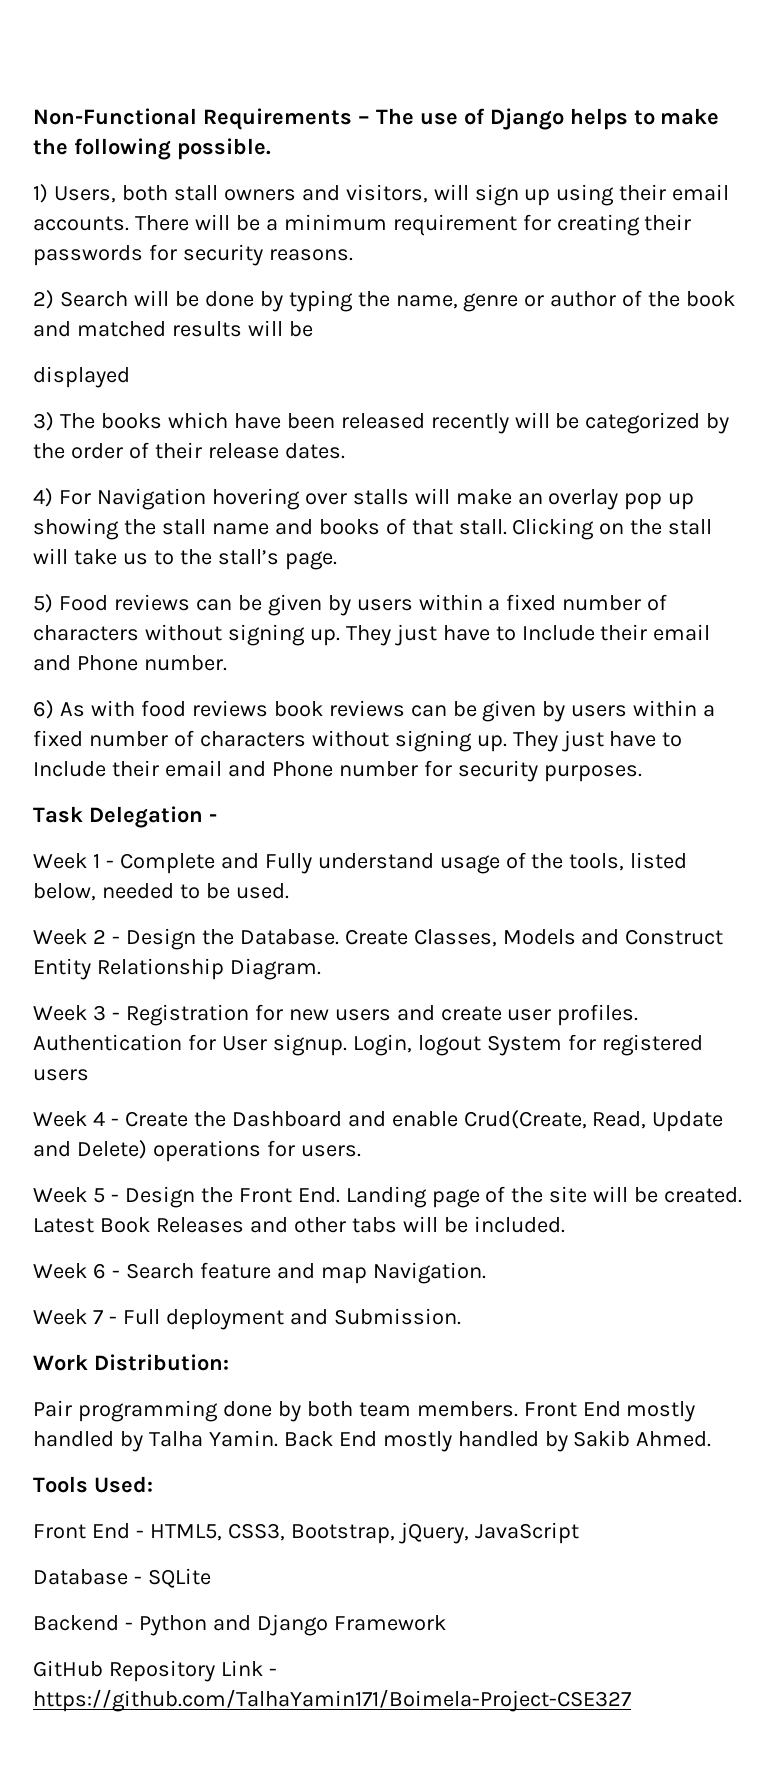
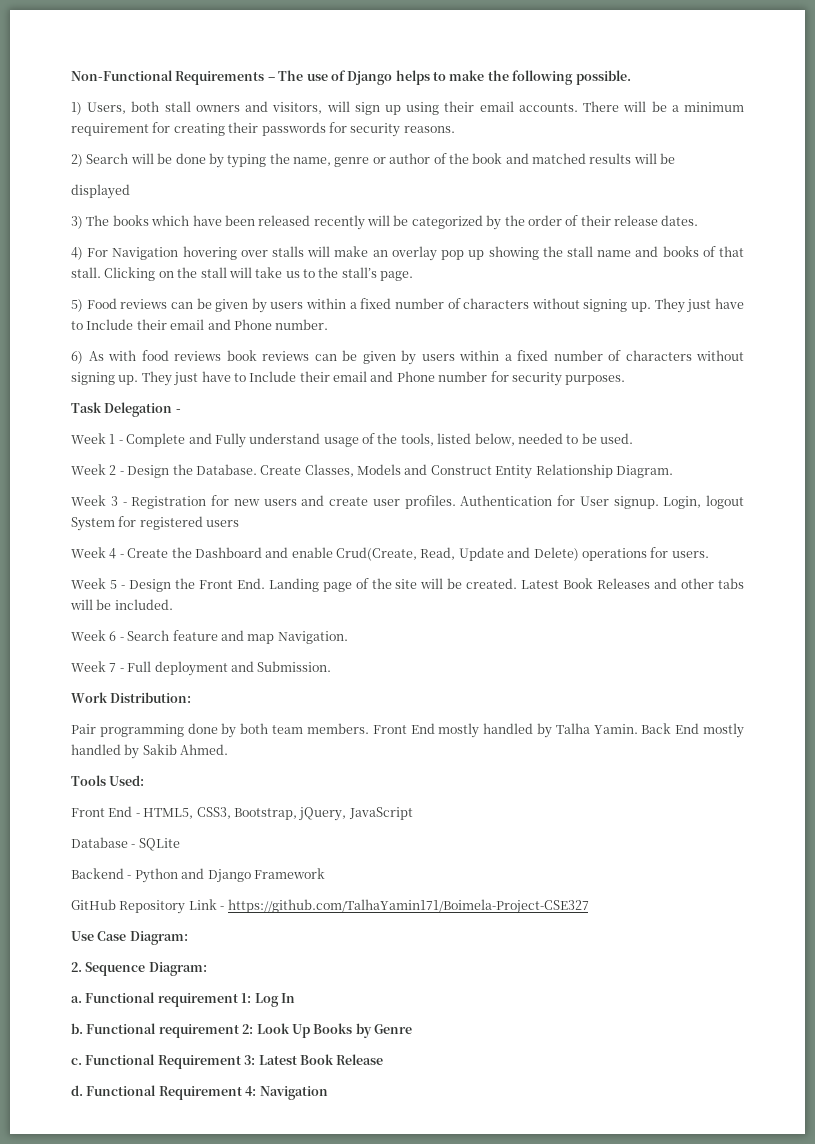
(631, 1700) none -> [71,931,188,945] [71,962,207,976] [71,992,295,1007] [71,1023,412,1038] [71,1054,384,1069] [71,1085,328,1100] // Use Case Diagram: // 2. Sequence Diagram: // a. Functional requirement 1: Log In // b. Functional requirement 2: Look Up Books by Genre // c. Functional Requirement 3: Latest Book Release // d. Functional Requirement 4: Navigation

